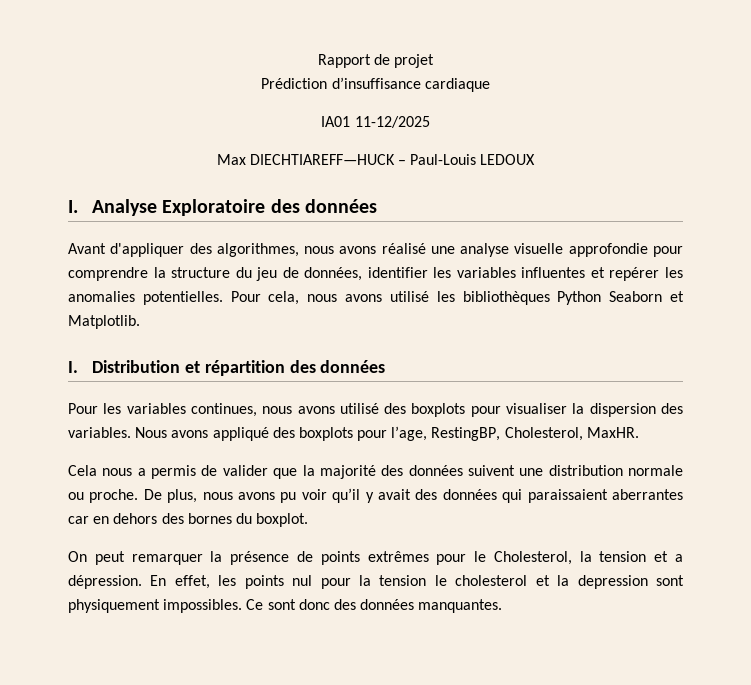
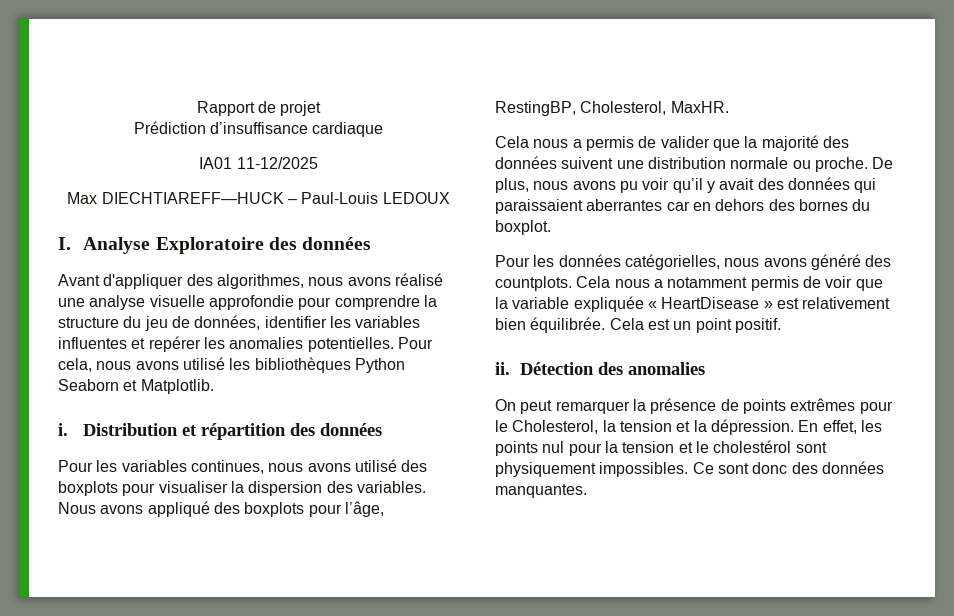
[68,361,78,373] I. -> [58,423,68,436] i.
[391,426,428,441] l’age, -> [344,501,384,517] l’âge,
(309, 520) none -> [495,254,892,270] [495,276,883,291] [495,296,891,312] [495,317,781,333] [495,362,706,375] // Pour les données catégorielles, nous avons généré des countplots. Cela nous a notamment permis de voir que la variable expliquée « HeartDisease » est relativement bien équilibrée. Cela est un point positif. // ii. Détection des anomalies
[675,554,684,562] a -> [693,420,707,432] la
[434,575,648,589] le cholesterol et la depression -> [678,440,792,453] et le cholestérol

